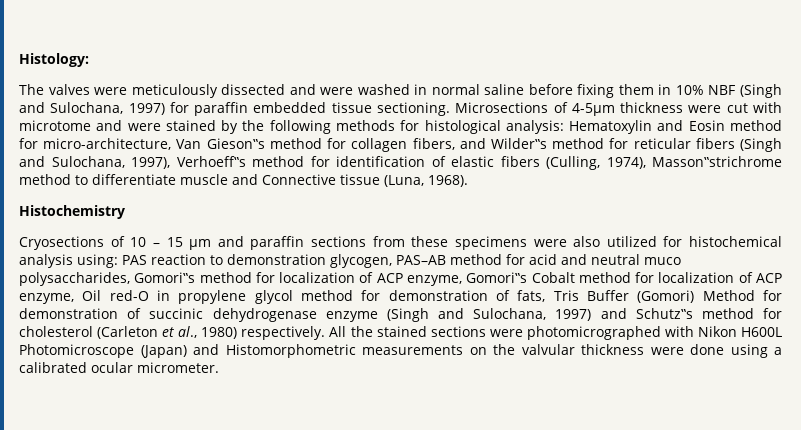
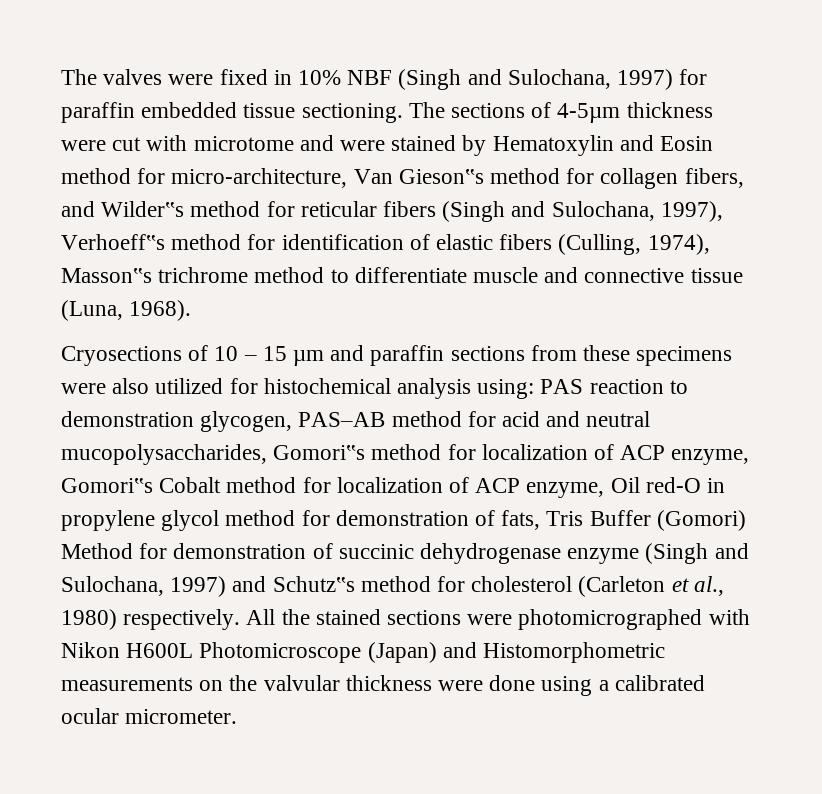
[19,53,89,67] Histology: // -> (61, 77) none
[131,84,654,98] meticulously dissected and were washed in normal saline before fixing them -> [219,69,268,85] fixed
[455,102,549,113] Microsections -> [408,102,526,118] The sections
[242,120,564,134] the following methods for histological analysis: -> (487, 145) none
[652,156,782,167] Masson‟strichrome -> [61,267,249,283] Masson‟s trichrome
[262,174,336,185] Connective -> [584,268,685,283] connective
[19,205,125,219] // Histochemistry -> (192, 310) none
[644,257,681,265] [19,272,130,286] muco polysaccharides, -> [61,444,267,465] mucopolysaccharides,

